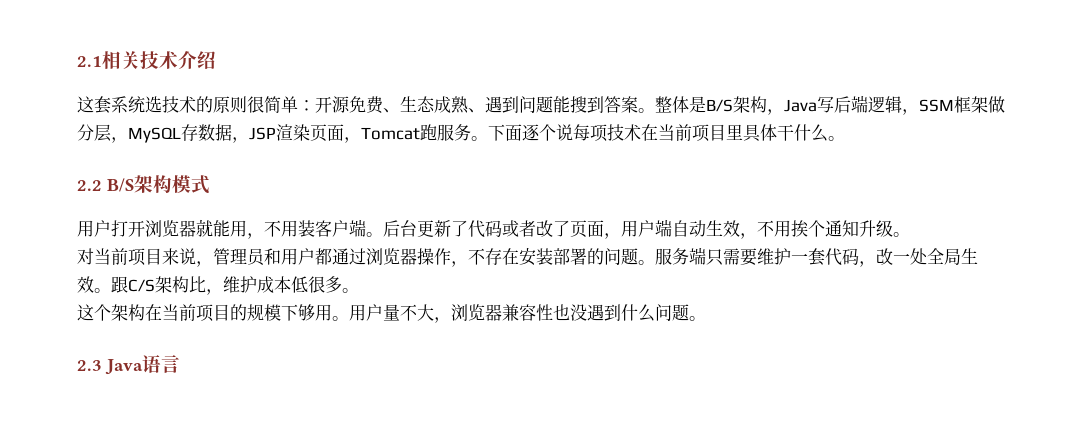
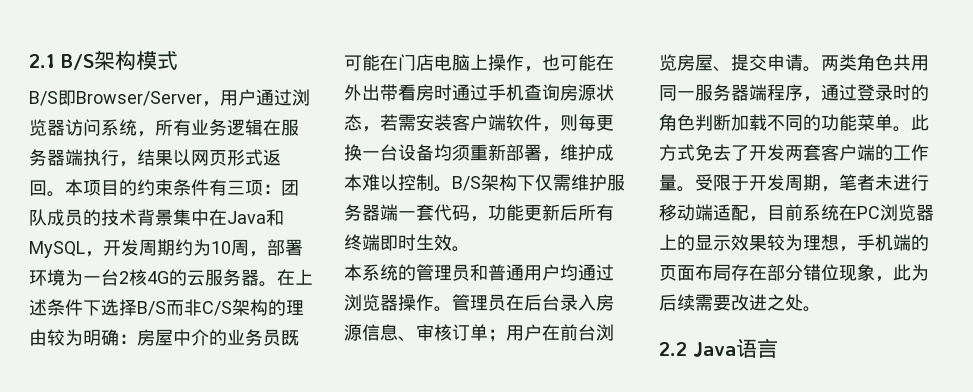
[102,51,216,70] [77,95,1005,115] [77,124,845,143] [77,175,210,194] [77,219,910,239] [77,247,978,267] [77,276,359,295] [77,304,706,323] [77,360,102,371] 相关技术介绍 // 这套系统选技术的原则很简单：开源免费、生态成熟、遇到问题能搜到答案。整体是B/S架构，Java写后端逻辑，SSM框架做分层，MySQL存数据，JSP渲染页面，Tomcat跑服务。下面逐个说每项技术在当前项目里具体干什么。 // 2.2 B/S架构模式 // 用户打开浏览器就能用，不用装客户端。后台更新了代码或者改了页面，用户端自动生效，不用挨个通知升级。 // 对当前项目来说，管理员和用户都通过浏览器操作，不存在安装部署的问题。服务端只需要维护一套代码，改一处全局生效。跟C/S架构比，维护成本低很多。 // 这个架构在当前项目的规模下够用。用户量不大，浏览器兼容性也没遇到什么问题。 // 2.3 -> [61,50,178,70] [29,89,310,107] [29,119,299,137] [29,149,281,167] [29,179,299,197] [29,209,284,226] [29,239,303,258] [29,269,313,287] [29,299,304,316] [29,329,299,346] [344,54,614,72] [344,84,614,101] [344,114,614,132] [344,144,614,162] [344,174,625,192] [344,204,614,222] [344,234,470,252] [344,264,614,281] [344,294,614,312] [344,324,614,342] [659,54,929,72] [659,84,929,102] [659,114,929,132] [659,144,929,161] [659,174,929,192] [659,204,934,222] [659,234,929,252] [659,264,929,282] [659,294,821,312] [659,342,687,356] B/S架构模式 // B/S即Browser/Server，用户通过浏览器访问系统，所有业务逻辑在服务器端执行，结果以网页形式返回。本项目的约束条件有三项：团队成员的技术背景集中在Java和MySQL，开发周期约为10周，部署环境为一台2核4G的云服务器。在上述条件下选择B/S而非C/S架构的理由较为明确：房屋中介的业务员既可能在门店电脑上操作，也可能在外出带看房时通过手机查询房源状态，若需安装客户端软件，则每更换一台设备均须重新部署，维护成本难以控制。B/S架构下仅需维护服务器端一套代码，功能更新后所有终端即时生效。 // 本系统的管理员和普通用户均通过浏览器操作。管理员在后台录入房源信息、审核订单；用户在前台浏览房屋、提交申请。两类角色共用同一服务器端程序，通过登录时的角色判断加载不同的功能菜单。此方式免去了开发两套客户端的工作量。受限于开发周期，笔者未进行移动端适配，目前系统在PC浏览器上的显示效果较为理想，手机端的页面布局存在部分错位现象，此为后续需要改进之处。 // 2.2

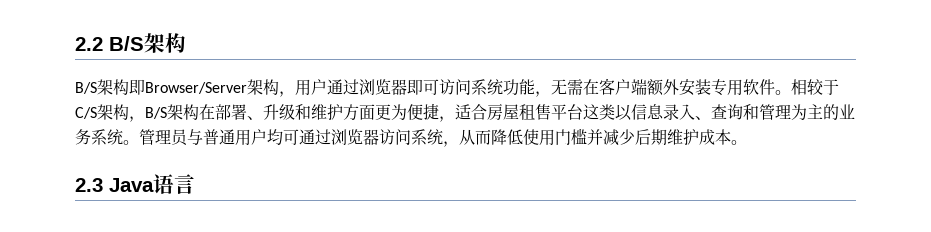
[29,50,178,70] [29,90,202,106] 2.1 B/S架构模式 // B/S即Browser/Server -> [75,33,186,53] [75,79,279,95] 2.2 B/S架构 // B/S架构即Browser/Server架构
[65,119,299,137] [29,149,281,167] [29,179,299,197] [29,209,284,226] [29,239,303,258] [29,269,313,287] [29,299,304,316] [29,329,299,346] [344,54,614,72] [344,84,614,101] [344,114,614,132] [344,144,614,162] [344,174,625,192] [344,204,614,222] [344,234,470,252] [344,264,614,281] [344,294,614,312] [344,324,614,342] [659,54,929,72] [659,84,929,102] [659,114,929,132] [659,144,929,161] [659,174,929,192] [659,204,934,222] [659,234,929,252] [659,264,929,282] [659,294,821,312] [659,342,687,356] 访问系统，所有业务逻辑在服务器端执行，结果以网页形式返回。本项目的约束条件有三项：团队成员的技术背景集中在Java和MySQL，开发周期约为10周，部署环境为一台2核4G的云服务器。在上述条件下选择B/S而非C/S架构的理由较为明确：房屋中介的业务员既可能在门店电脑上操作，也可能在外出带看房时通过手机查询房源状态，若需安装客户端软件，则每更换一台设备均须重新部署，维护成本难以控制。B/S架构下仅需维护服务器端一套代码，功能更新后所有终端即时生效。 // 本系统的管理员和普通用户均通过浏览器操作。管理员在后台录入房源信息、审核订单；用户在前台浏览房屋、提交申请。两类角色共用同一服务器端程序，通过登录时的角色判断加载不同的功能菜单。此方式免去了开发两套客户端的工作量。受限于开发周期，笔者未进行移动端适配，目前系统在PC浏览器上的显示效果较为理想，手机端的页面布局存在部分错位现象，此为后续需要改进之处。 // 2.2 -> [407,78,839,97] [75,103,855,122] [75,128,747,147] [75,178,103,192] 即可访问系统功能，无需在客户端额外安装专用软件。相较于C/S架构，B/S架构在部署、升级和维护方面更为便捷，适合房屋租售平台这类以信息录入、查询和管理为主的业务系统。管理员与普通用户均可通过浏览器访问系统，从而降低使用门槛并减少后期维护成本。 // 2.3

